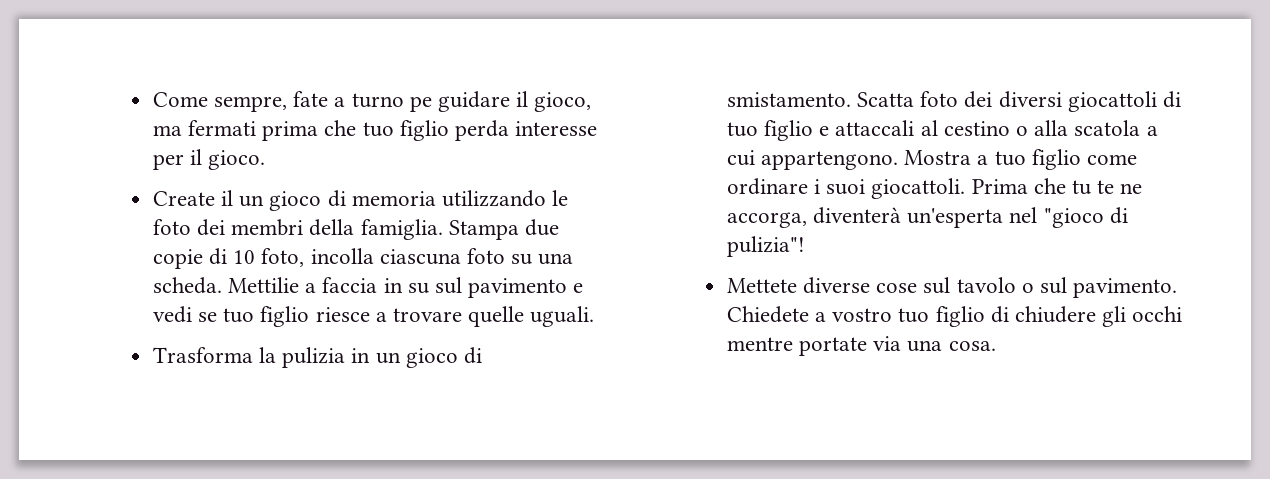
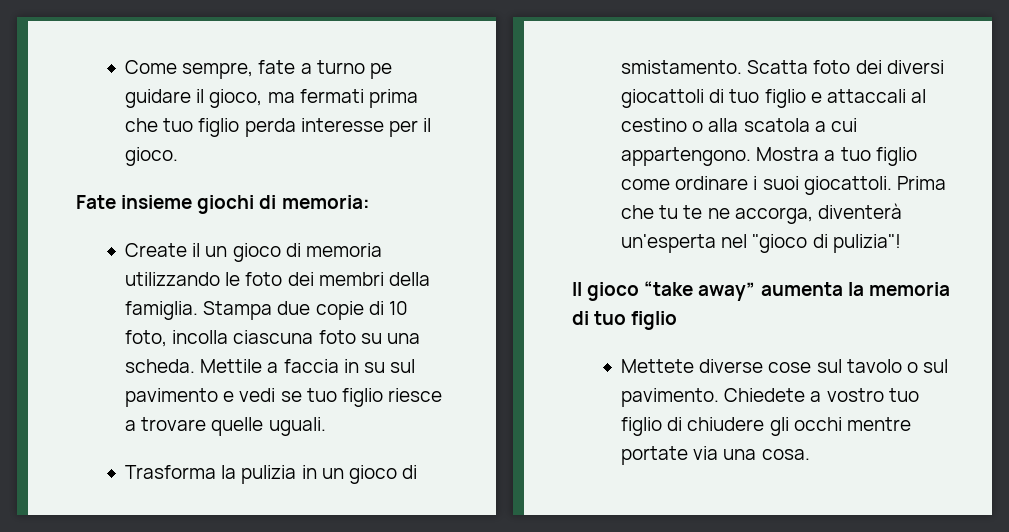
(266, 160) none -> [76,195,370,214] // Fate insieme giochi di memoria:
[227,277,299,293] Mettilie -> [200,359,263,373] Mettile
(805, 246) none -> [572,281,950,301] [572,311,678,330] // Il gioco “take away” aumenta la memoria di tuo figlio

